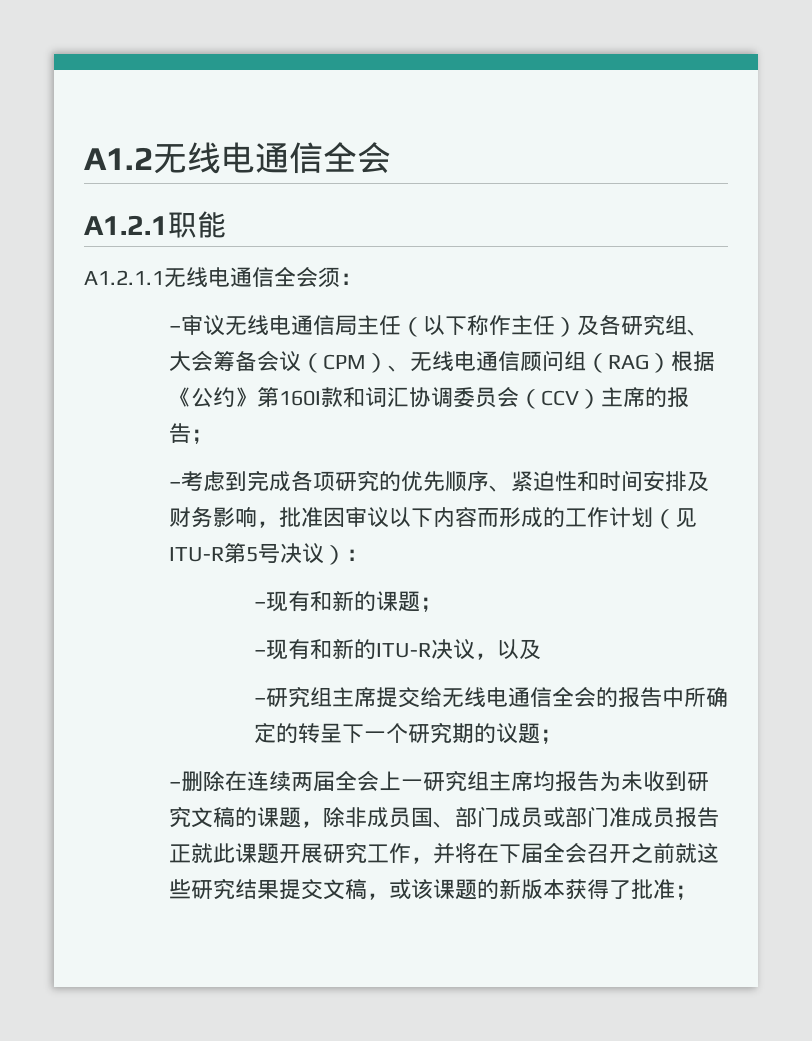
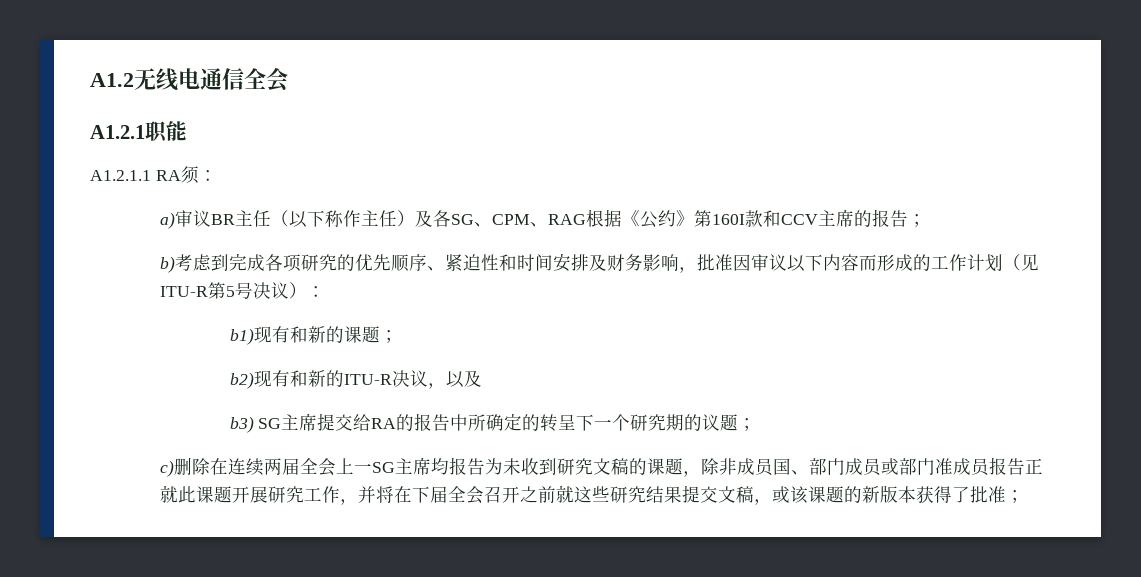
[164,267,362,288] [168,315,357,336] 无线电通信全会须： // –审议无线电通信局 -> [155,166,217,184] [159,210,235,229] RA须： // a)审议BR
[620,314,709,336] [168,350,671,373] 研究组、大会筹备会议（CPM）、无线电通信顾问组（RAG） -> [450,214,586,227] SG、CPM、RAG
[364,387,601,409] 词汇协调委员会（CCV） -> [780,214,818,225] CCV
[168,482,181,489] – -> [159,256,175,273] b)
[253,602,266,609] – -> [229,328,254,345] b1)
[253,650,266,657] – -> [229,372,254,389] b2)
[253,686,596,708] –研究组主席提交给无线电通信全会 -> [229,413,397,433] b3) SG主席提交给RA
[168,782,181,789] – -> [159,460,174,477] c)
[422,770,489,792] 研究组 -> [371,462,395,473] SG

